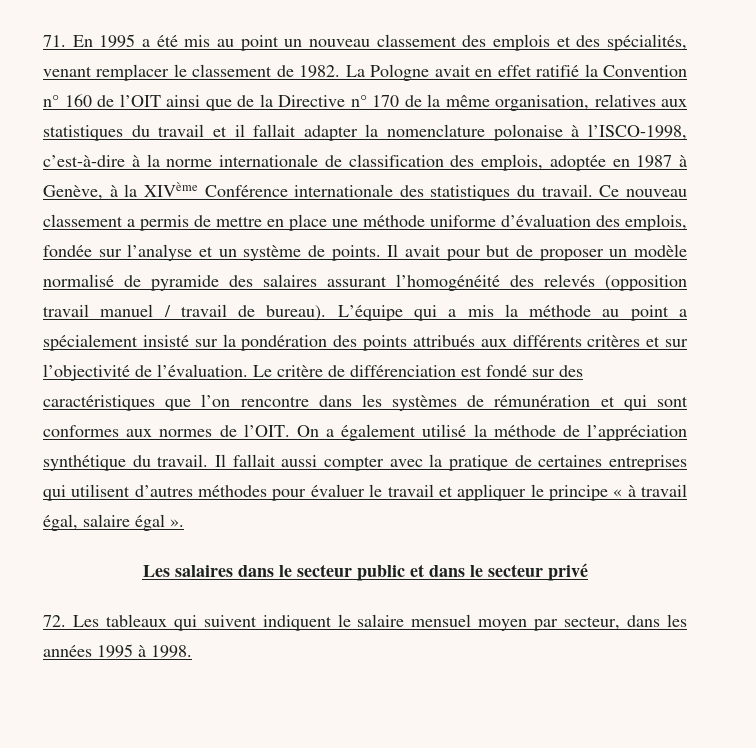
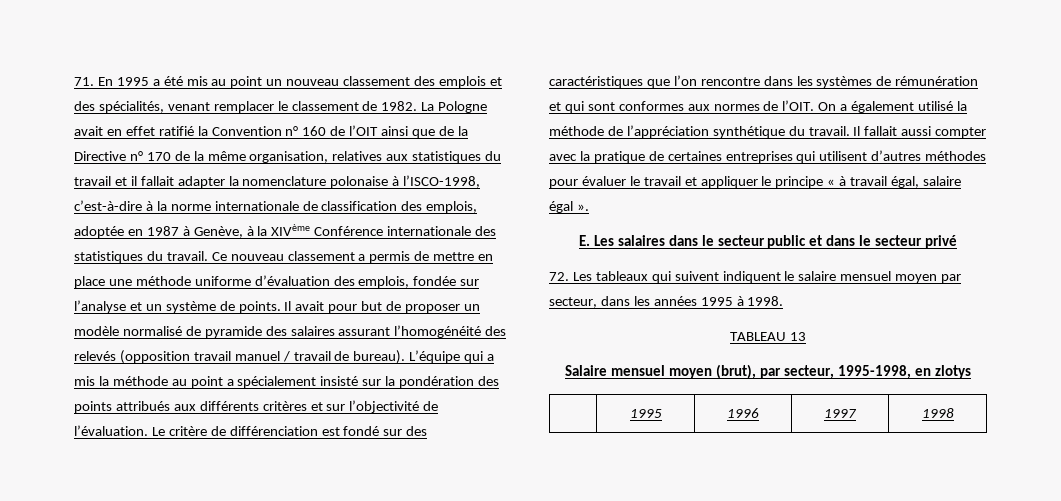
(184, 523) none -> [578,235,590,246] E.
(192, 651) none -> [730,332,806,341] [565,364,971,379] [629,409,662,418] [727,408,759,418] [824,409,857,418] [921,408,954,418] // TABLEAU 13 // Salaire mensuel moyen (brut), par secteur, 1995-1998, en zlotys // | 1995 | 1996 | 1997 | 1998

